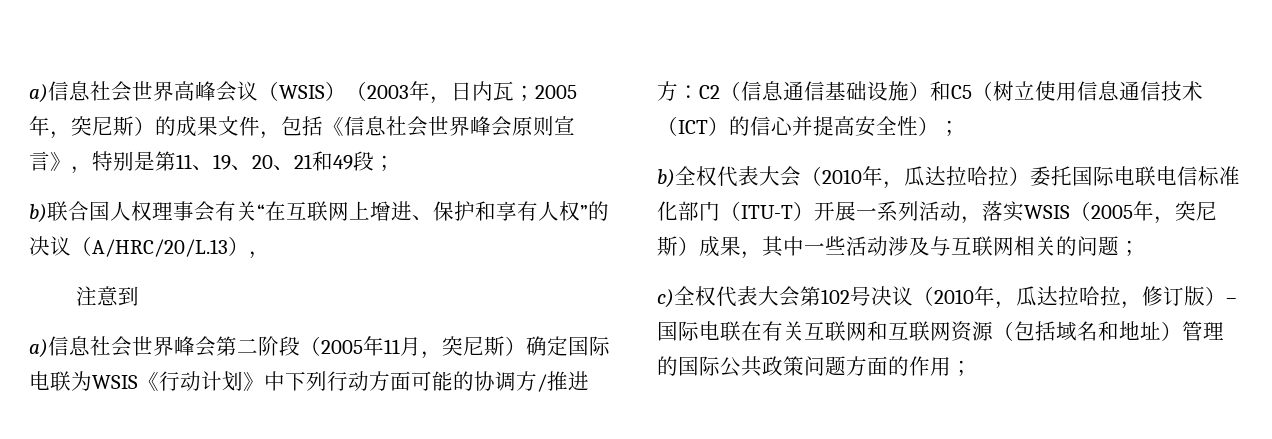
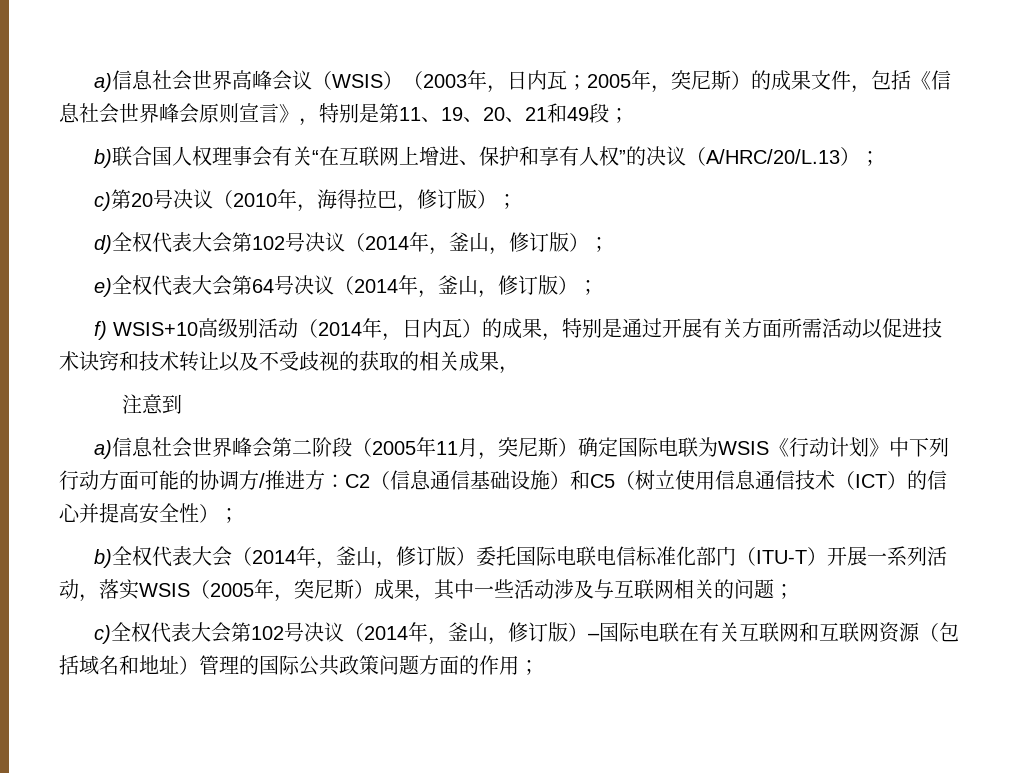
(249, 246) none -> [859,151,880,166] [93,189,517,212] [93,232,609,255] [93,275,598,298] [93,318,942,341] [59,351,499,372] ； // c)第20号决议（2010年，海得拉巴，修订版）； // d)全权代表大会第102号决议（2014年，釜山，修订版）； // e)全权代表大会第64号决议（2014年，釜山，修订版）； // f) WSIS+10高级别活动（2014年，日内瓦）的成果，特别是通过开展有关方面所需活动以促进技术诀窍和技术转让以及不受歧视的获取的相关成果
[822,166,1009,189] 2010年，瓜达拉哈拉 -> [251,546,456,569] 2014年，釜山，修订版
[934,286,1121,309] 2010年，瓜达拉哈拉 -> [363,622,488,645] 2014年，釜山

